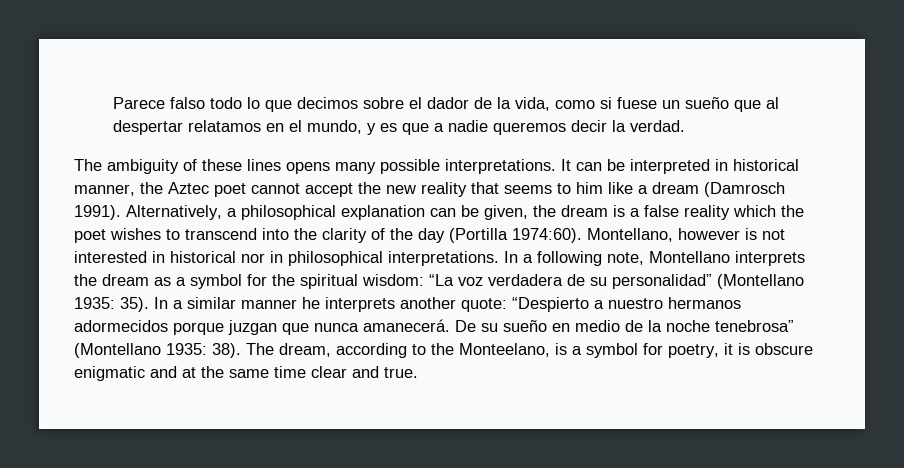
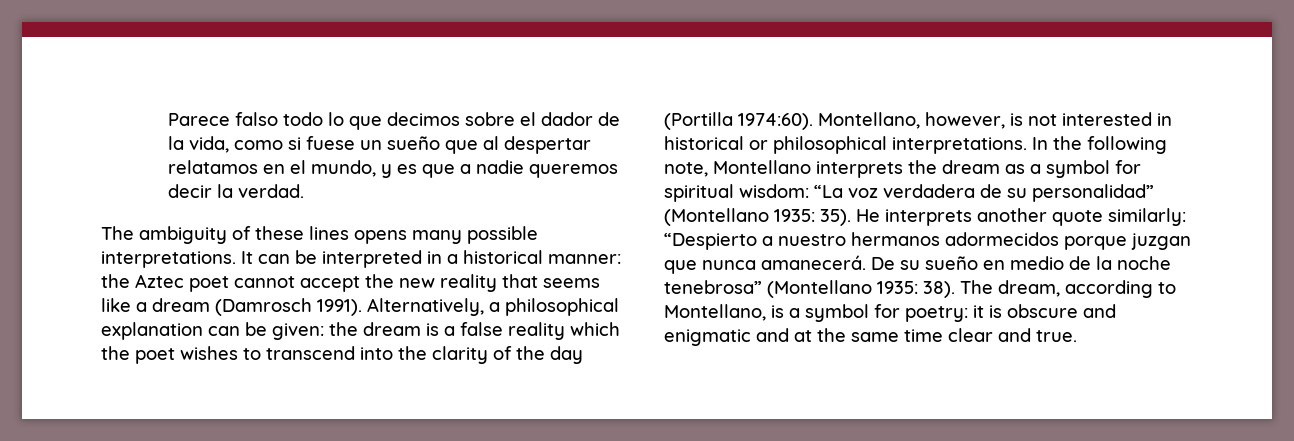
[733,159,799,171] [74,184,135,196] historical manner, -> [447,250,621,264] a historical manner:
[557,182,603,194] to him -> (600, 283) none
[484,205,528,220] given, -> [272,323,324,340] given:
[678,228,740,240] however -> [925,112,1005,129] however,
[241,251,283,263] nor in -> [749,140,768,150] or
[523,254,533,263] a -> [1053,136,1082,150] the
[272,274,295,286] the -> (1141, 167) none
[154,297,507,312] In a similar manner he interprets another quote: -> [856,208,1186,226] He interprets another quote similarly:
[431,343,550,357] the Monteelano, -> [664,304,766,321] Montellano,
[668,344,719,358] poetry, -> [905,306,968,322] poetry:
(813, 349) none -> [1083,304,1116,318] and

